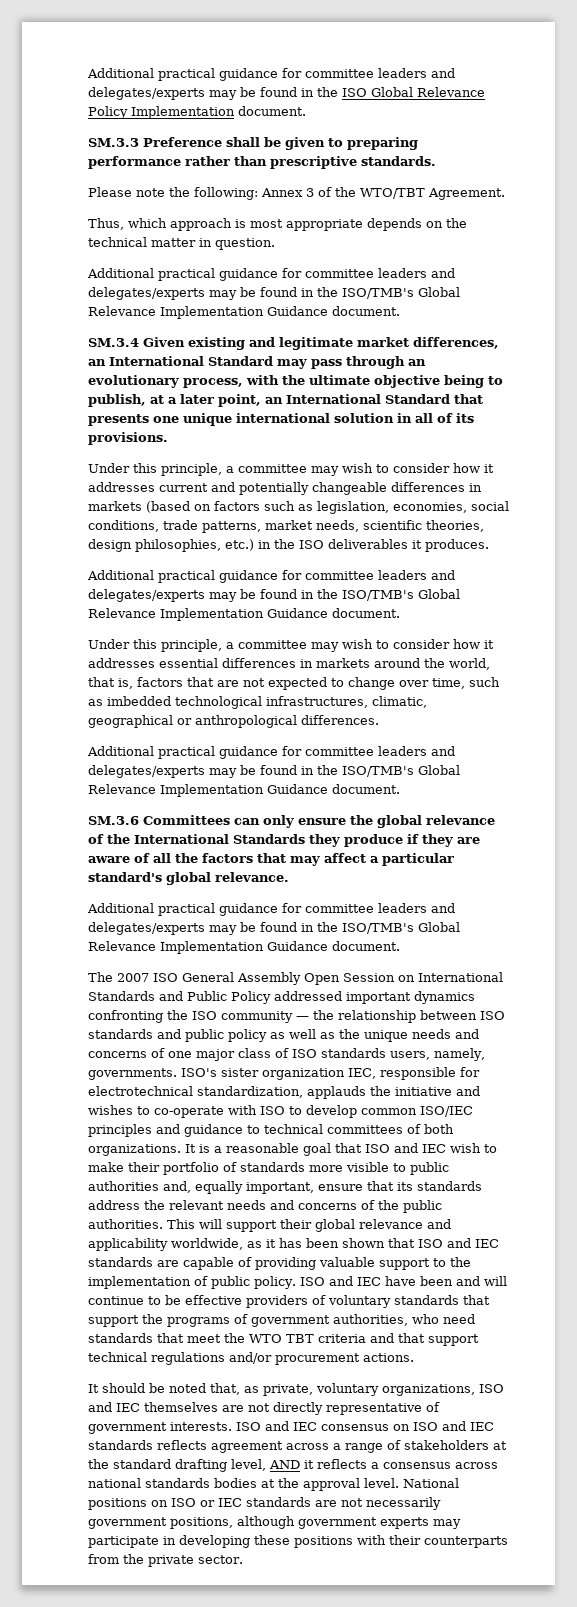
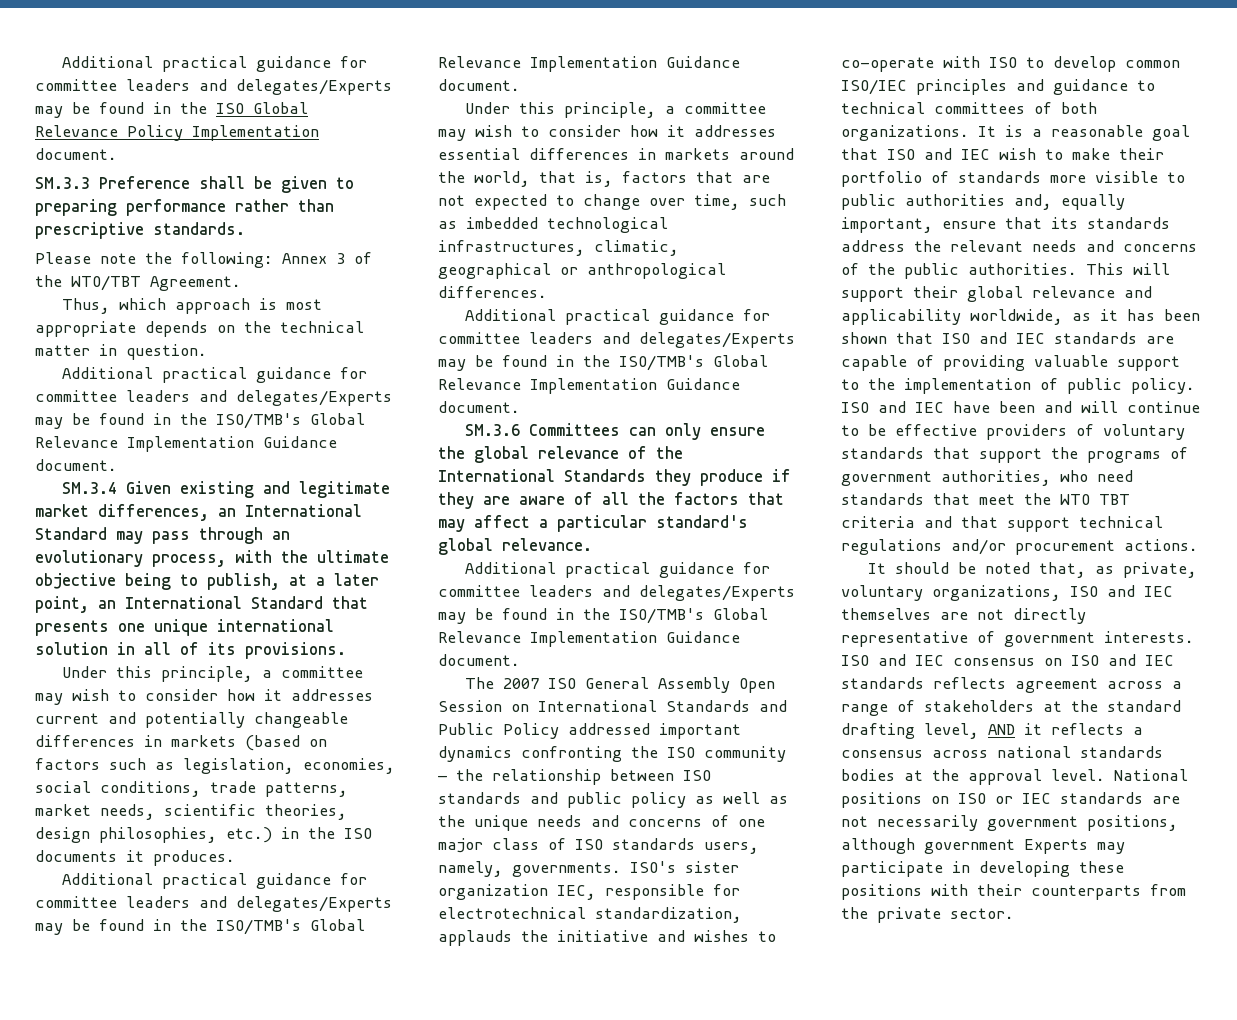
[87,68,455,81] [88,87,205,100] Additional practical guidance for committee leaders and delegates/experts -> [61,56,367,72] [35,79,392,95] Additional practical guidance for committee leaders and delegates/Experts
[88,287,205,300] delegates/experts -> [236,390,392,406] delegates/Experts
[328,539,408,549] deliverables -> [35,850,117,862] documents
[88,589,205,602] delegates/experts -> [236,896,392,912] delegates/Experts
[88,765,205,778] delegates/experts -> [639,332,795,348] delegates/Experts
[88,922,205,935] delegates/experts -> [639,585,795,601] delegates/Experts
[380,1517,429,1529] experts -> [1024,839,1088,854] Experts

